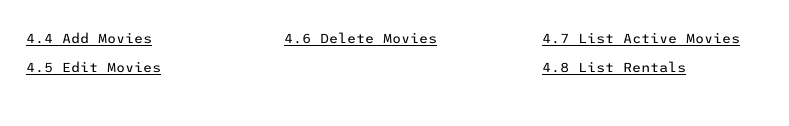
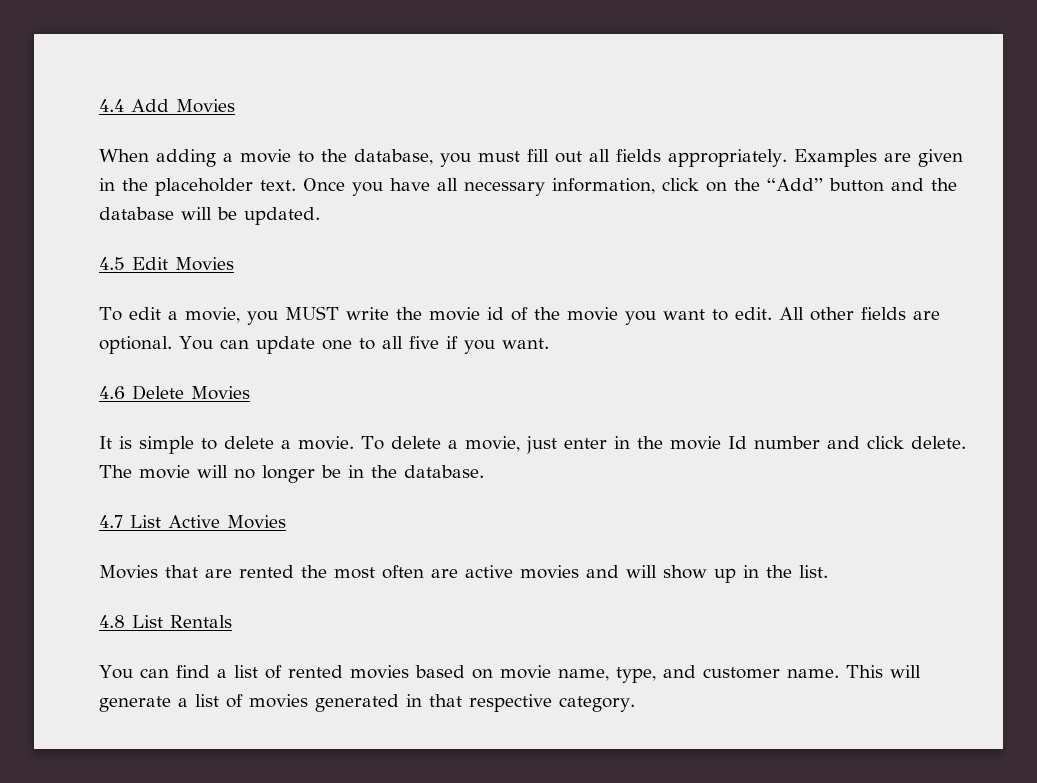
[26,61,161,73] [284,32,437,44] [542,32,740,44] [542,61,686,73] 4.5 Edit Movies // 4.6 Delete Movies // 4.7 List Active Movies // 4.8 List Rentals -> [99,149,963,167] [99,178,957,196] [99,207,320,225] [99,257,234,271] [99,306,940,325] [99,336,549,354] [99,385,250,400] [99,436,966,454] [99,465,484,483] [99,515,286,529] [99,565,828,583] [99,615,232,628] [99,665,921,683] [99,694,635,712] When adding a movie to the database, you must fill out all fields appropriately. Examples are given in the placeholder text. Once you have all necessary information, click on the “Add” button and the database will be updated. // 4.5 Edit Movies // To edit a movie, you MUST write the movie id of the movie you want to edit. All other fields are optional. You can update one to all five if you want. // 4.6 Delete Movies // It is simple to delete a movie. To delete a movie, just enter in the movie Id number and click delete. The movie will no longer be in the database. // 4.7 List Active Movies // Movies that are rented the most often are active movies and will show up in the list. // 4.8 List Rentals // You can find a list of rented movies based on movie name, type, and customer name. This will generate a list of movies generated in that respective category.

